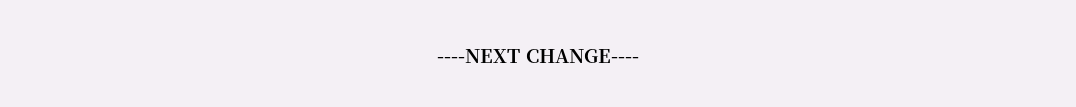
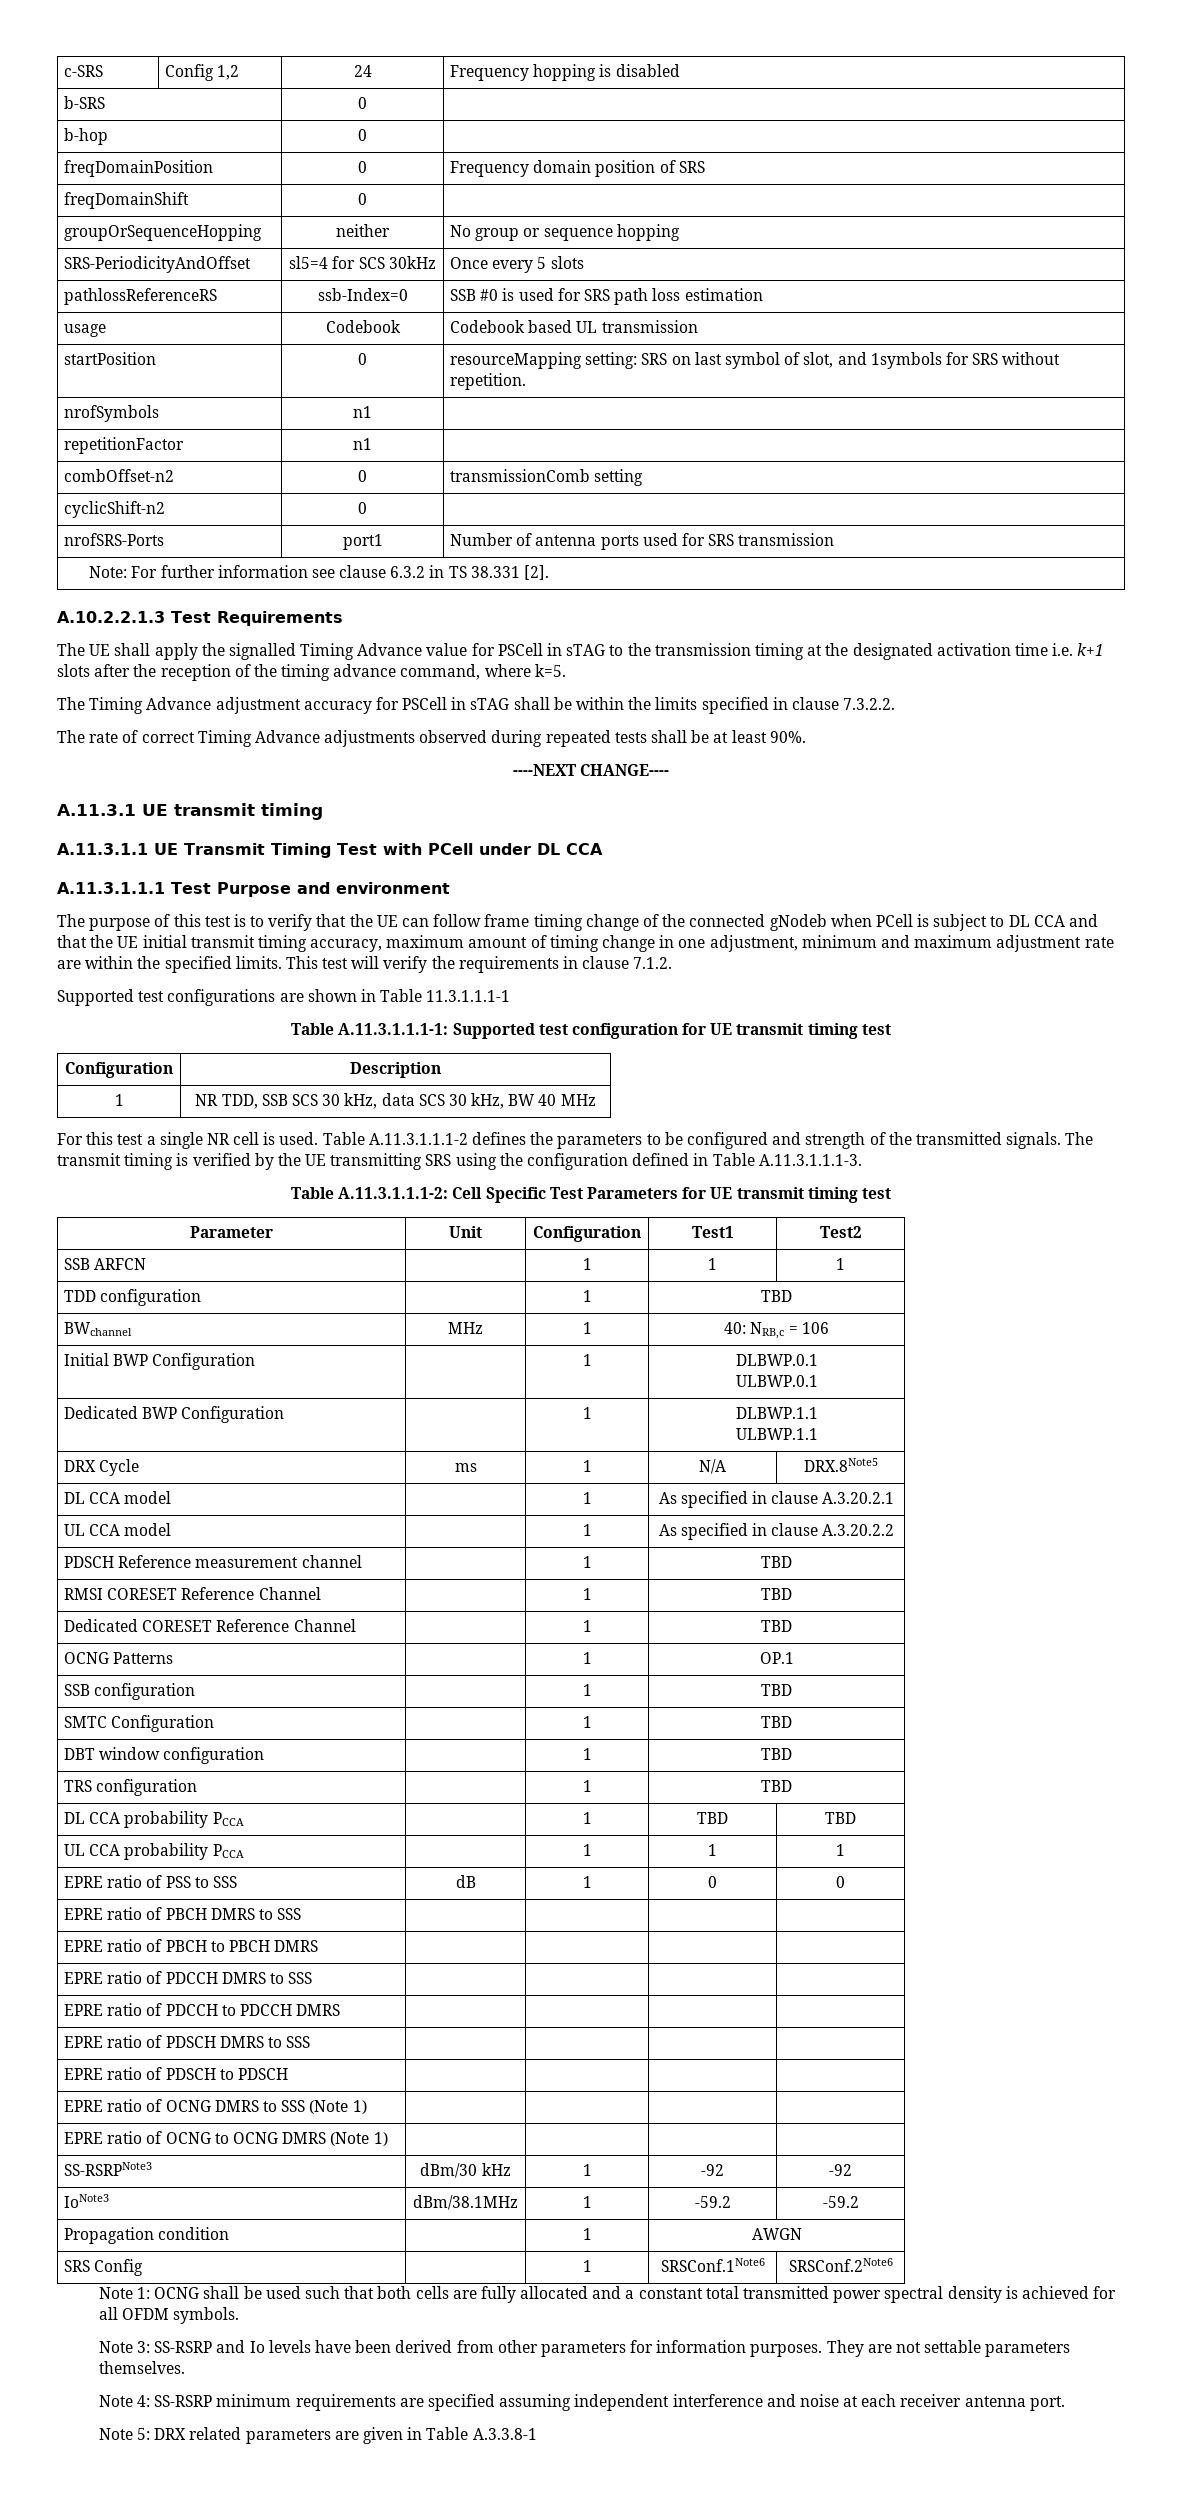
[437,49,639,63] ----NEXT CHANGE---- -> [64,65,104,77] [165,64,240,81] [353,65,372,77] [450,64,680,81] [64,96,106,109] [358,97,367,109] [64,128,109,145] [358,129,367,141] [64,160,214,177] [358,161,367,173] [450,160,705,177] [64,192,190,209] [358,193,367,205] [64,224,263,241] [336,224,390,237] [450,224,680,241] [64,256,252,273] [289,256,436,269] [450,256,584,273] [64,288,218,305] [317,288,408,301] [450,288,763,305] [64,324,107,337] [325,320,401,333] [450,320,698,333] [64,352,157,365] [358,353,367,365] [450,352,1061,369] [450,373,527,390] [64,405,160,422] [353,406,372,418] [64,437,185,454] [353,438,372,450] [64,469,175,482] [358,470,367,482] [450,469,644,486] [64,501,166,518] [358,502,367,514] [64,533,165,546] [342,534,383,550] [450,533,835,550] [89,565,550,580] [57,611,343,626] [57,643,1105,660] [57,664,566,681] [57,697,896,714] [57,730,806,747] [512,764,670,776] [57,803,323,820] [57,843,603,858] [57,882,450,897] [57,914,1098,931] [57,935,1114,952] [57,956,673,973] [57,989,511,1006] [291,1023,891,1039] [65,1062,173,1078] [349,1062,441,1078] [114,1094,124,1106] [195,1093,596,1109] [57,1132,1094,1149] [57,1153,862,1170] [291,1187,891,1203] [190,1226,273,1238] [449,1226,482,1238] [533,1226,641,1242] [691,1226,734,1238] [819,1226,862,1238] [64,1258,147,1270] [582,1258,592,1270] [708,1258,717,1270] [836,1258,845,1270] [64,1289,202,1306] [582,1290,592,1302] [761,1290,792,1302] [64,1322,133,1336] [448,1322,483,1334] [582,1322,592,1334] [724,1322,829,1339] [64,1353,256,1370] [582,1354,592,1366] [735,1354,818,1366] [735,1375,818,1387] [64,1406,285,1423] [582,1407,592,1419] [735,1407,818,1419] [735,1428,818,1440] [64,1459,140,1476] [454,1463,477,1472] [582,1460,592,1472] [699,1459,726,1474] [803,1458,878,1472] [64,1491,172,1504] [582,1492,592,1504] [658,1491,895,1508] [64,1523,172,1536] [582,1524,592,1536] [658,1523,895,1540] [64,1555,362,1568] [582,1556,592,1568] [761,1556,792,1568] [64,1587,321,1600] [582,1588,592,1600] [761,1588,792,1600] [64,1619,356,1632] [582,1620,592,1632] [761,1620,792,1632] [64,1652,174,1664] [582,1652,592,1664] [759,1652,794,1664] [64,1683,196,1700] [582,1684,592,1696] [761,1684,792,1696] [64,1715,215,1732] [582,1716,592,1728] [761,1716,792,1728] [64,1747,265,1764] [582,1748,592,1760] [761,1748,792,1760] [64,1779,198,1796] [582,1780,592,1792] [761,1780,792,1792] [64,1811,244,1828] [582,1812,592,1824] [697,1812,728,1824] [825,1812,856,1824] [64,1843,244,1860] [582,1844,592,1856] [708,1844,717,1856] [836,1844,845,1856] [64,1875,238,1888] [455,1875,476,1888] [582,1876,592,1888] [708,1876,717,1888] [836,1876,845,1888] [64,1907,302,1920] [64,1939,319,1952] [64,1971,313,1984] [64,2003,341,2016] [64,2035,311,2048] [64,2067,289,2080] [64,2099,367,2114] [64,2131,388,2146] [64,2162,153,2176] [420,2163,511,2178] [582,2164,592,2176] [701,2164,724,2176] [829,2164,852,2176] [64,2194,110,2208] [413,2195,518,2210] [582,2196,592,2208] [694,2196,731,2208] [822,2196,859,2208] [64,2227,230,2244] [582,2228,592,2240] [751,2228,802,2240] [64,2259,144,2276] [582,2260,592,2272] [660,2258,765,2272] [788,2258,893,2272] [98,2286,1117,2303] [98,2307,240,2324] [98,2340,1071,2357] [98,2361,185,2374] [98,2394,1065,2411] [98,2427,537,2444] c-SRS | Config 1,2 | 24 | Frequency hopping is disabled // b-SRS | 0 | // b-hop | 0 | // freqDomainPosition | 0 | Frequency domain position of SRS // freqDomainShift | 0 | // groupOrSequenceHopping | neither | No group or sequence hopping // SRS-PeriodicityAndOffset | sl5=4 for SCS 30kHz | Once every 5 slots // pathlossReferenceRS | ssb-Index=0 | SSB #0 is used for SRS path loss estimation // usage | Codebook | Codebook based UL transmission // startPosition | 0 | resourceMapping setting: SRS on last symbol of slot, and 1symbols for SRS without repetition. // nrofSymbols | n1 | // repetitionFactor | n1 | // combOffset-n2 | 0 | transmissionComb setting // cyclicShift-n2 | 0 | // nrofSRS-Ports | port1 | Number of antenna ports used for SRS transmission // Note: For further information see clause 6.3.2 in TS 38.331 [2]. // A.10.2.2.1.3 Test Requirements // The UE shall apply the signalled Timing Advance value for PSCell in sTAG to the transmission timing at the designated activation time i.e. k+1 slots after the reception of the timing advance command, where k=5. // The Timing Advance adjustment accuracy for PSCell in sTAG shall be within the limits specified in clause 7.3.2.2. // The rate of correct Timing Advance adjustments observed during repeated tests shall be at least 90%. // ----NEXT CHANGE---- // A.11.3.1 UE transmit timing // A.11.3.1.1 UE Transmit Timing Test with PCell under DL CCA // A.11.3.1.1.1 Test Purpose and environment // The purpose of this test is to verify that the UE can follow frame timing change of the connected gNodeb when PCell is subject to DL CCA and that the UE initial transmit timing accuracy, maximum amount of timing change in one adjustment, minimum and maximum adjustment rate are within the specified limits. This test will verify the requirements in clause 7.1.2. // Supported test configurations are shown in Table 11.3.1.1.1-1 // Table A.11.3.1.1.1-1: Supported test configuration for UE transmit timing test // Configuration | Description // 1 | NR TDD, SSB SCS 30 kHz, data SCS 30 kHz, BW 40 MHz // For this test a single NR cell is used. Table A.11.3.1.1.1-2 defines the parameters to be configured and strength of the transmitted signals. The transmit timing is verified by the UE transmitting SRS using the configuration defined in Table A.11.3.1.1.1-3. // Table A.11.3.1.1.1-2: Cell Specific Test Parameters for UE transmit timing test // Parameter | Unit | Configuration | Test1 | Test2 // SSB ARFCN | | 1 | 1 | 1 // TDD configuration | | 1 | TBD // BWchannel | MHz | 1 | 40: NRB,c = 106 // Initial BWP Configuration | | 1 | DLBWP.0.1 // ULBWP.0.1 // Dedicated BWP Configuration | | 1 | DLBWP.1.1 // ULBWP.1.1 // DRX Cycle | ms | 1 | N/A | DRX.8Note5 // DL CCA model | | 1 | As specified in clause A.3.20.2.1 // UL CCA model | | 1 | As specified in clause A.3.20.2.2 // PDSCH Reference measurement channel | | 1 | TBD // RMSI CORESET Reference Channel | | 1 | TBD // Dedicated CORESET Reference Channel | | 1 | TBD // OCNG Patterns | | 1 | OP.1 // SSB configuration | | 1 | TBD // SMTC Configuration | | 1 | TBD // DBT window configuration | | 1 | TBD // TRS configuration | | 1 | TBD // DL CCA probability PCCA | | 1 | TBD | TBD // UL CCA probability PCCA | | 1 | 1 | 1 // EPRE ratio of PSS to SSS | dB | 1 | 0 | 0 // EPRE ratio of PBCH DMRS to SSS | | | | // EPRE ratio of PBCH to PBCH DMRS | | | | // EPRE ratio of PDCCH DMRS to SSS | | | | // EPRE ratio of PDCCH to PDCCH DMRS | | | | // EPRE ratio of PDSCH DMRS to SSS | | | | // EPRE ratio of PDSCH to PDSCH | | | | // EPRE ratio of OCNG DMRS to SSS (Note 1) | | | | // EPRE ratio of OCNG to OCNG DMRS (Note 1) | | | | // SS-RSRPNote3 | dBm/30 kHz | 1 | -92 | -92 // IoNote3 | dBm/38.1MHz | 1 | -59.2 | -59.2 // Propagation condition | | 1 | AWGN // SRS Config | | 1 | SRSConf.1Note6 | SRSConf.2Note6 // Note 1: OCNG shall be used such that both cells are fully allocated and a constant total transmitted power spectral density is achieved for all OFDM symbols. // Note 3: SS-RSRP and Io levels have been derived from other parameters for information purposes. They are not settable parameters themselves. // Note 4: SS-RSRP minimum requirements are specified assuming independent interference and noise at each receiver antenna port. // Note 5: DRX related parameters are given in Table A.3.3.8-1

